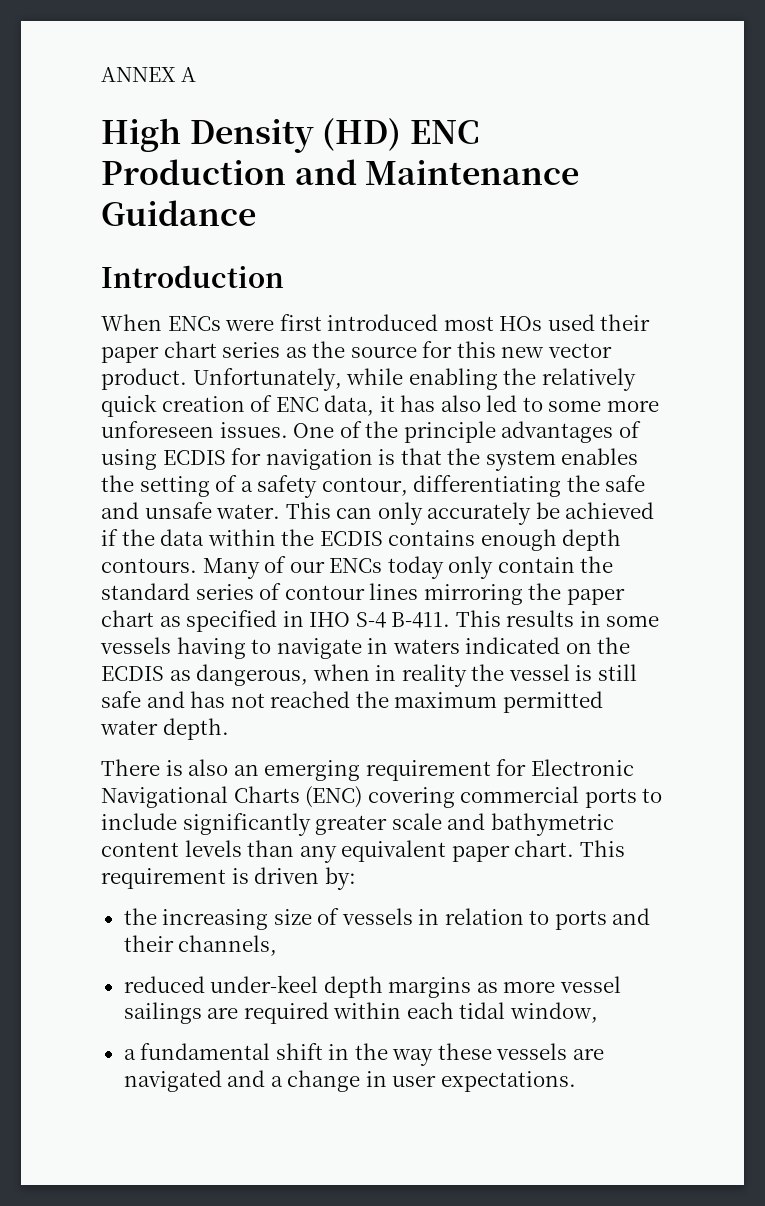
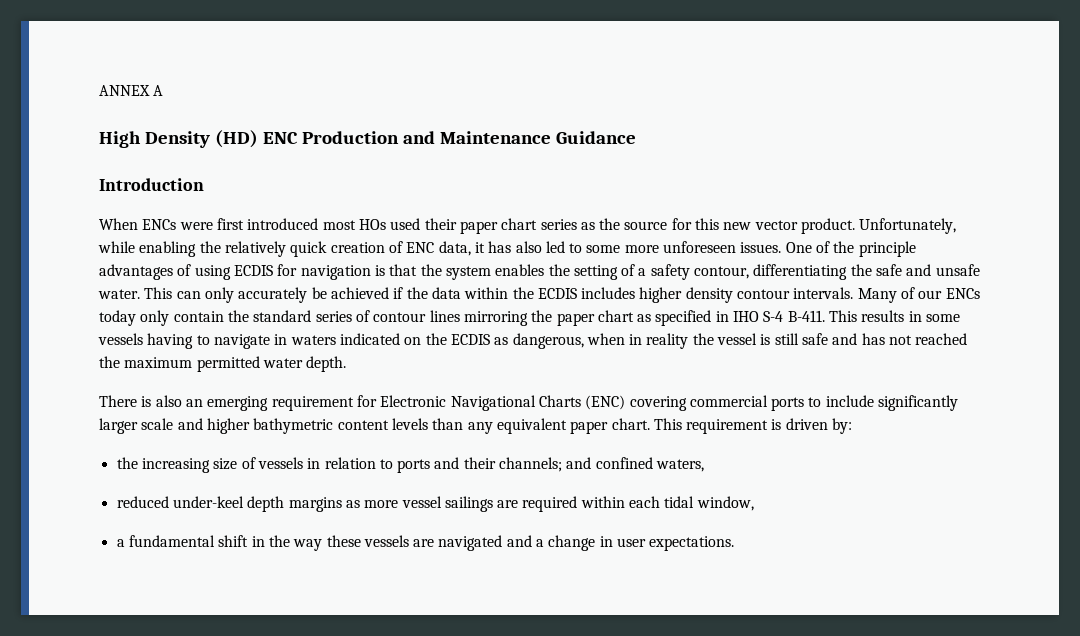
[388,529,622,551] [101,558,197,573] contains enough depth contours. -> [581,287,854,303] includes higher density contour intervals.
[315,815,388,835] greater -> [99,418,138,434] larger
(486, 821) none -> [206,418,250,434] higher
[178,935,278,956] channels, -> [499,457,705,472] channels; and confined waters,

